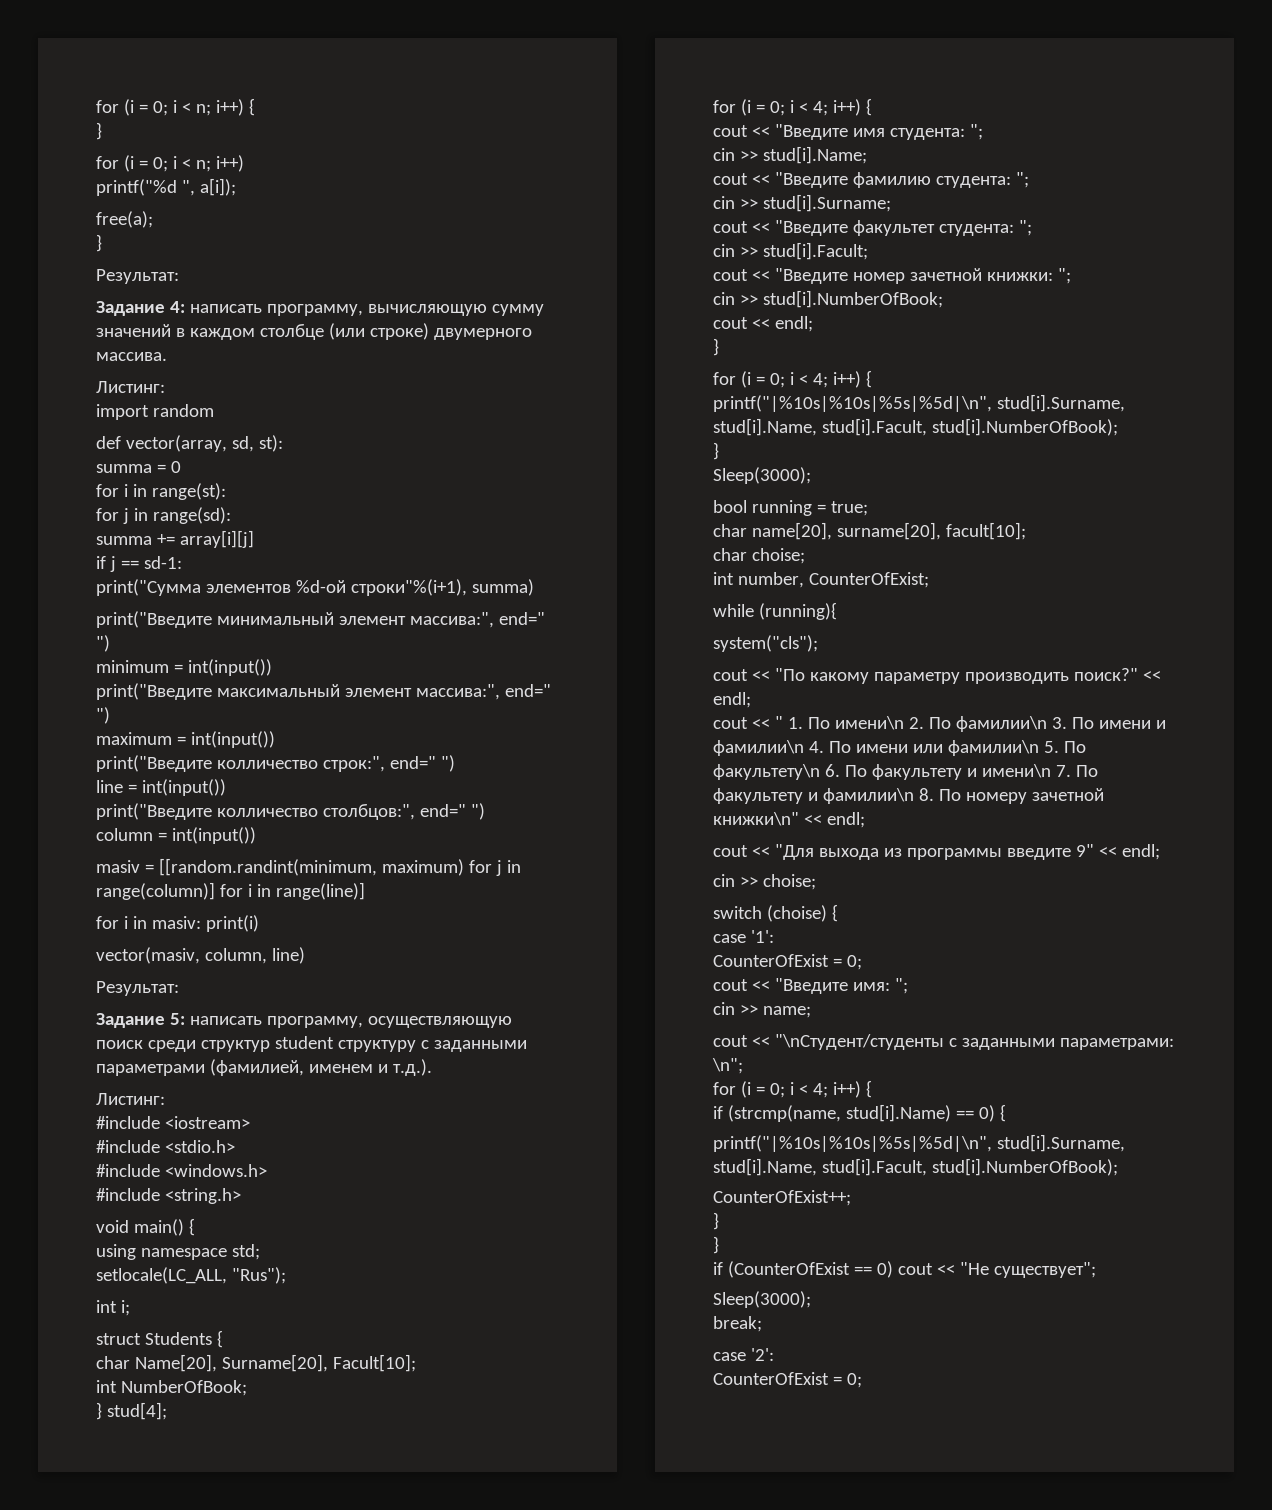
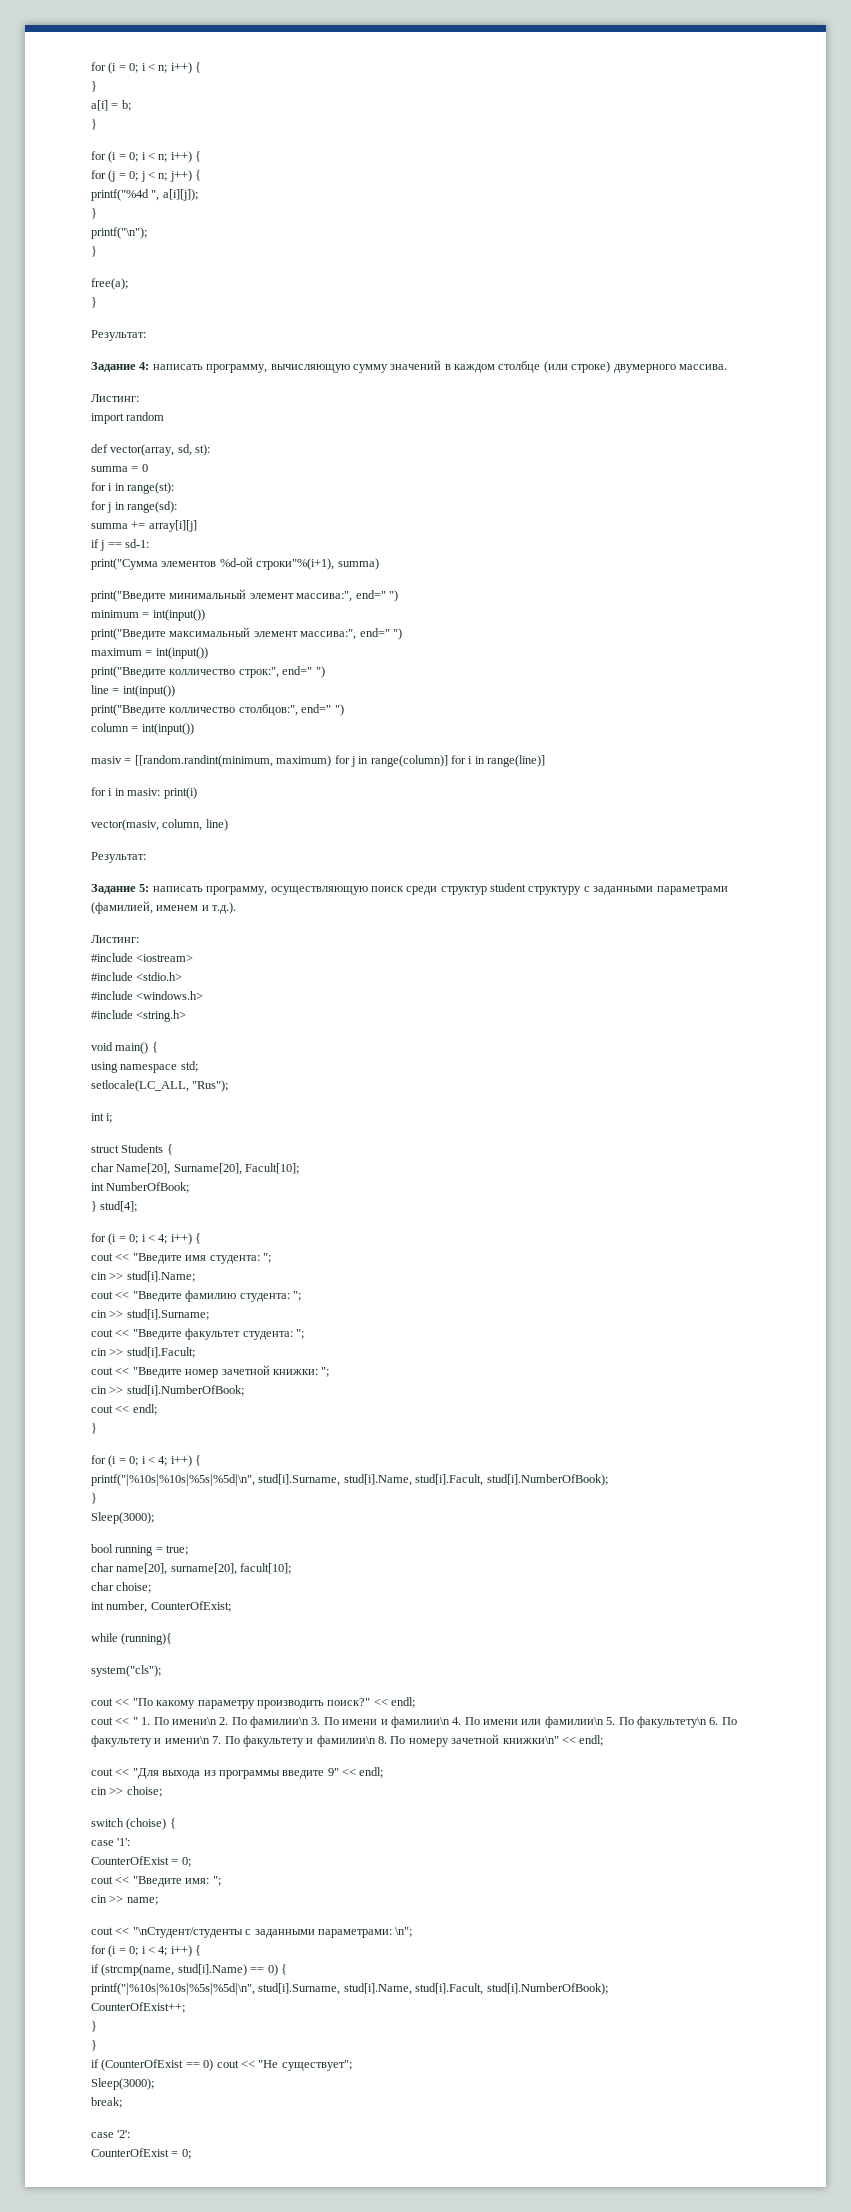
[96,155,244,172] [96,178,236,196] // for (i = 0; i < n; i++) // printf("%d ", a[i]); -> [91,100,131,111] [91,119,97,130] [91,151,201,163] [91,170,201,182] [91,189,198,201] [91,208,97,219] [91,227,147,239] [91,246,97,257] // a[i] = b; // } // for (i = 0; i < n; i++) { // for (j = 0; j < n; j++) { // printf("%4d ", a[i][j]); // } // printf("\n"); // }

